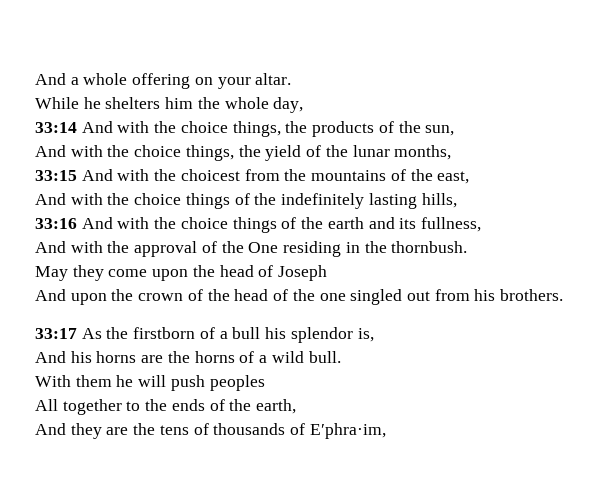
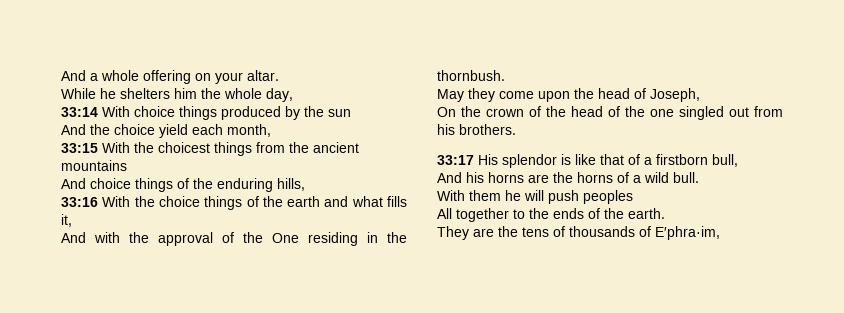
[81,121,455,137] [35,145,452,161] [35,169,470,184] [35,193,417,209] And with the choice things, the products of the sun, // And with the choice things, the yield of the lunar months, // 33:15 And with the choicest from the mountains of the east, // And with the choice things of the indefinitely lasting -> [102,106,351,120] [61,124,271,138] [61,142,359,156] [61,160,127,171] [61,178,273,192] With choice things produced by the sun // And the choice yield each month, // 33:15 With the choicest things from the ancient mountains // And choice things of the enduring
[81,217,150,229] And with -> [102,196,131,207] With
[399,217,481,232] its fullness, -> [351,196,408,207] [61,214,72,227] what fills it,
[278,265,328,281] [35,289,107,305] Joseph // And upon -> [650,88,700,102] [437,107,456,117] Joseph, // On
[81,327,374,343] As the firstborn of a bull his splendor is, -> [478,154,738,168] His splendor is like that of a firstborn bull,
[256,399,297,414] [35,423,102,439] earth, // And they -> [628,208,665,219] [437,226,469,240] earth. // They

